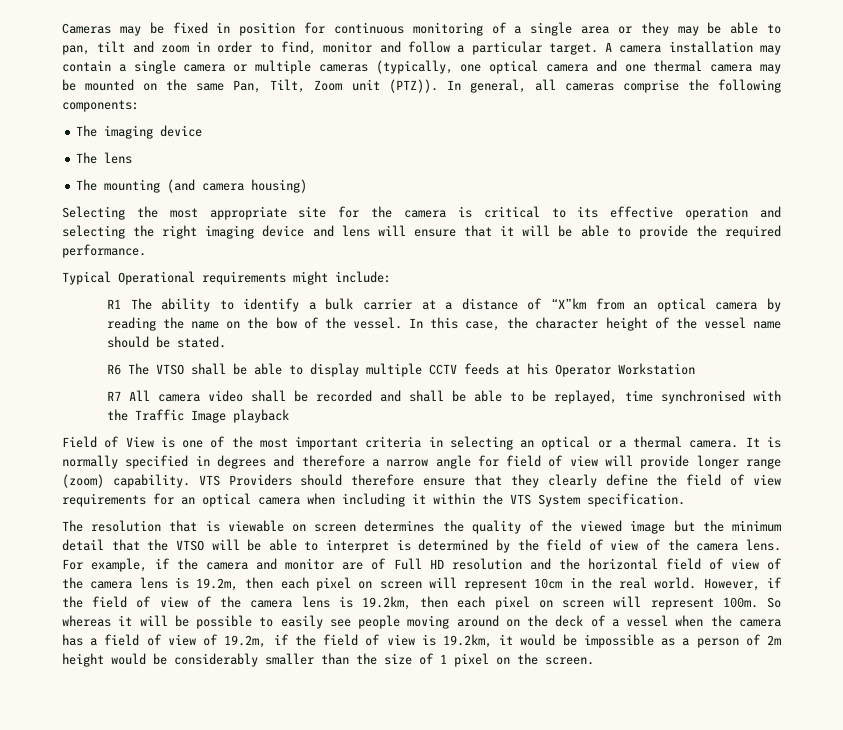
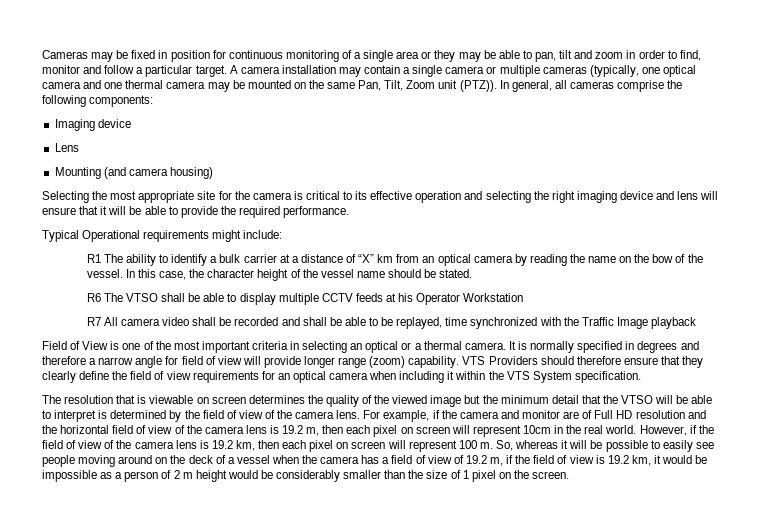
[76,125,154,139] The imaging -> [54,119,95,131] Imaging
[76,152,133,164] [76,179,161,193] The lens // The mounting -> [54,143,79,152] [54,167,101,179] Lens // Mounting
[551,298,587,309] “X”km -> [358,254,394,263] “X” km
[660,390,745,404] synchronised -> [470,317,538,329] synchronized
[196,578,239,591] 19.2m, -> [282,425,320,436] 19.2 m,
[362,596,781,610] 19.2km, then each pixel on screen will represent 100m. So -> [211,440,513,452] 19.2 km, then each pixel on screen will represent 100 m. So,
[224,635,267,648] 19.2m, -> [465,455,503,466] 19.2 m,
[442,634,492,648] 19.2km, -> [607,455,651,466] 19.2 km,
[767,635,782,645] 2m -> [173,470,193,479] 2 m

